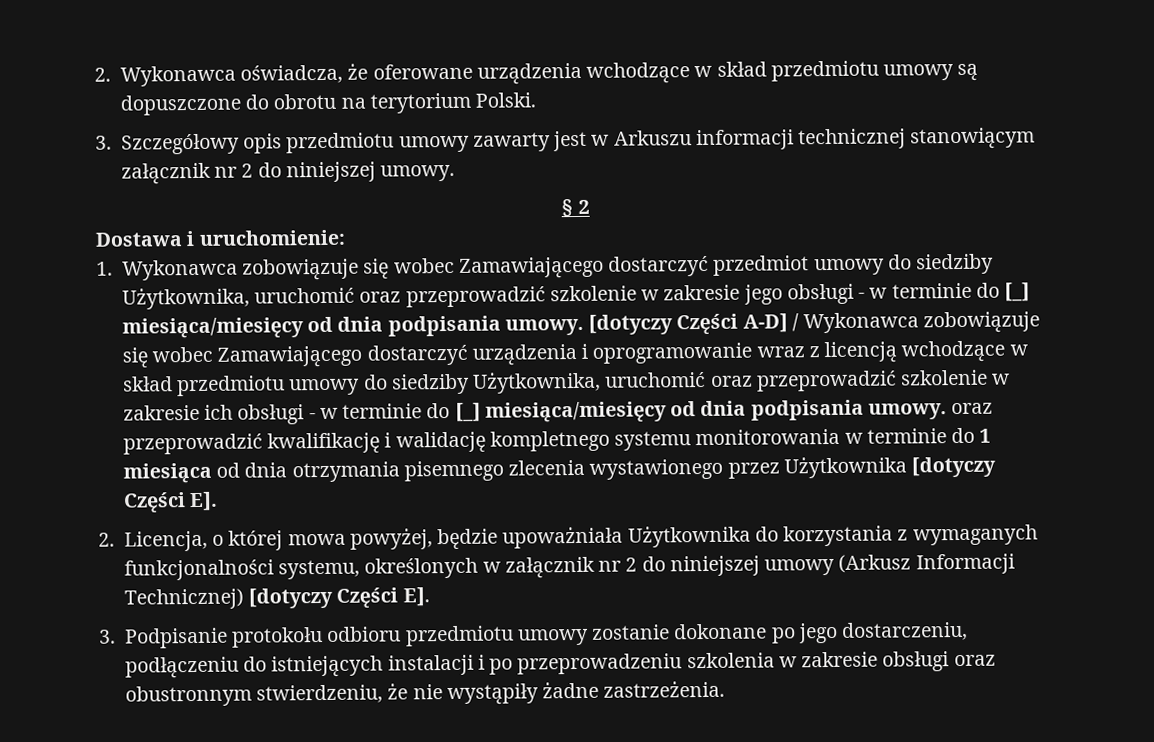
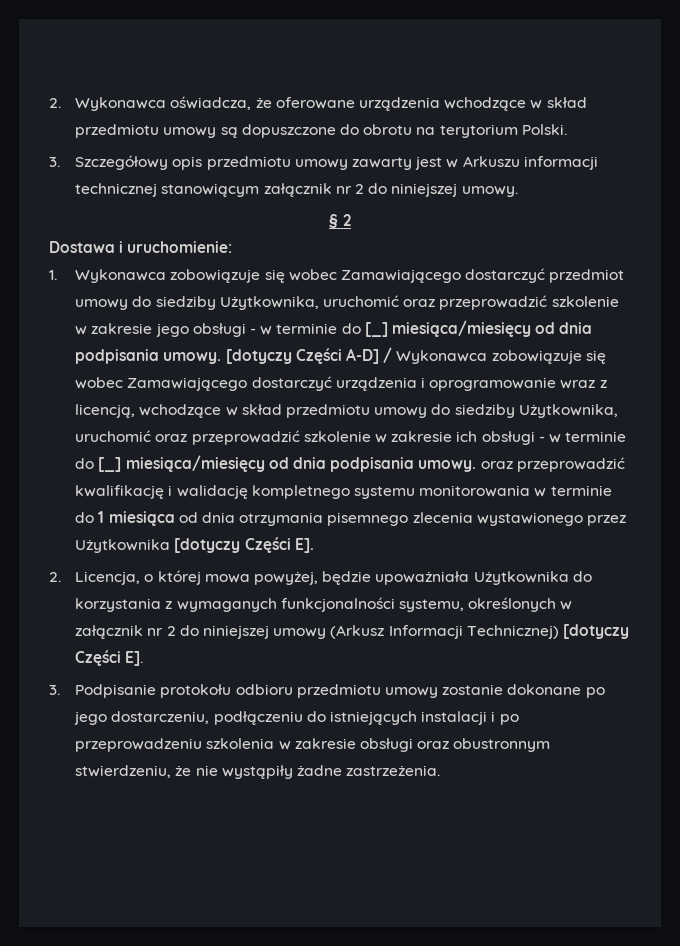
[824,341,898,364] licencją -> [75,404,136,418] licencją,

